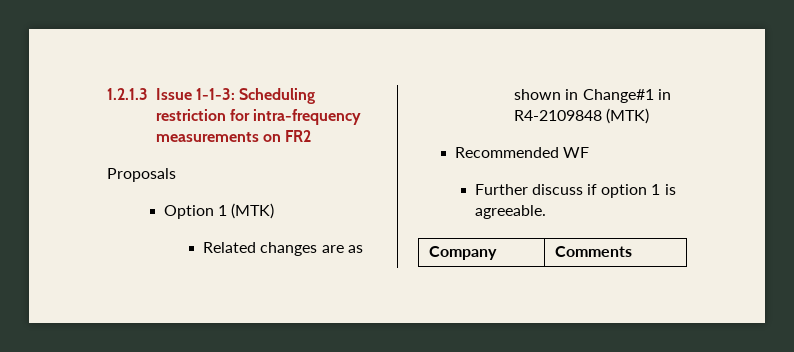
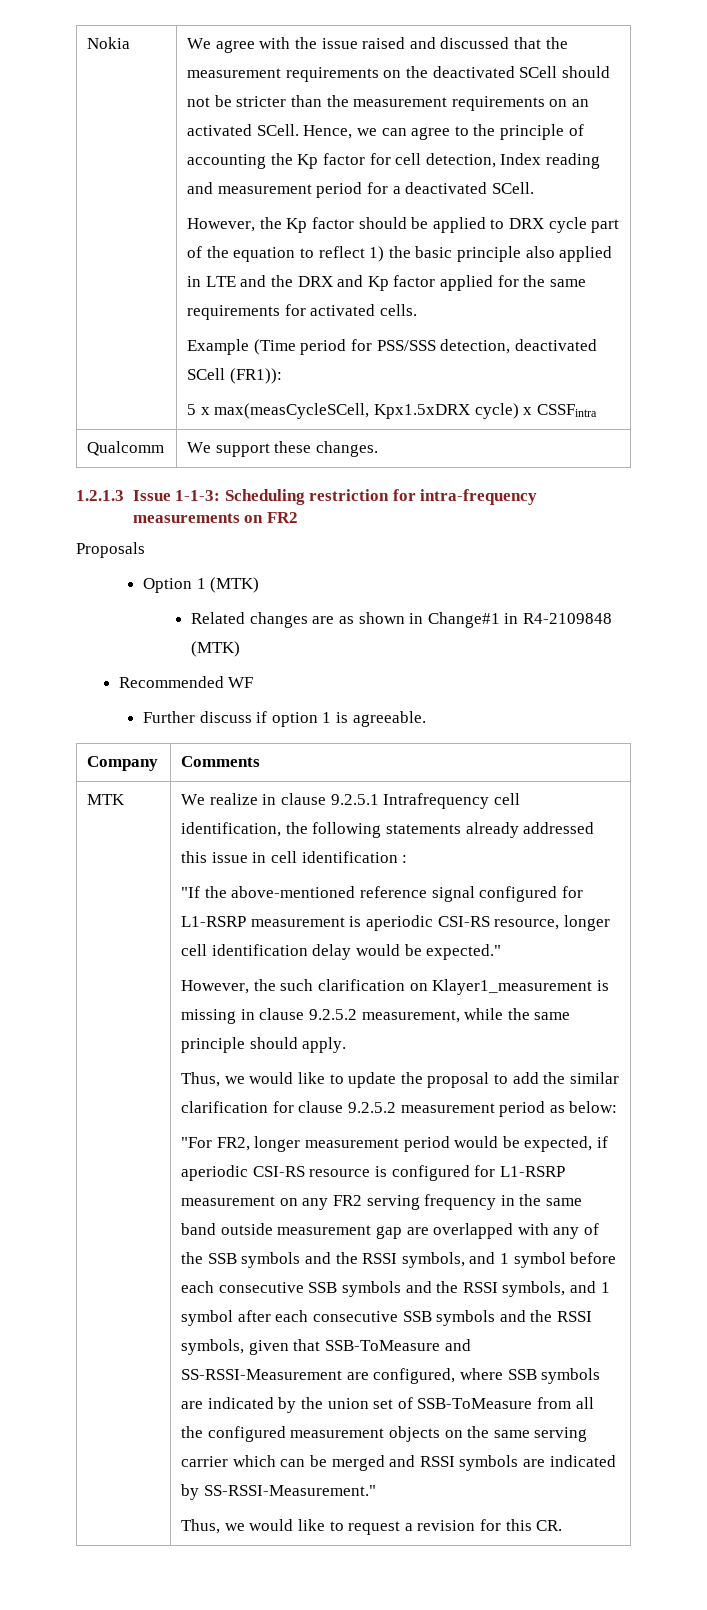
(107, 94) none -> [87,37,131,49] [187,37,568,53] [187,66,610,82] [187,95,589,111] [187,124,584,140] [187,153,600,169] [187,182,534,198] [187,217,620,233] [187,246,613,262] [187,275,586,291] [187,304,418,320] [187,339,597,355] [187,368,282,384] [187,403,597,419] [87,441,165,456] [187,441,379,457] Nokia | We agree with the issue raised and discussed that the measurement requirements on the deactivated SCell should not be stricter than the measurement requirements on an activated SCell. Hence, we can agree to the principle of accounting the Kp factor for cell detection, Index reading and measurement period for a deactivated SCell. // However, the Kp factor should be applied to DRX cycle part of the equation to reflect 1) the basic principle also applied in LTE and the DRX and Kp factor applied for the same requirements for activated cells. // Example (Time period for PSS/SSS detection, deactivated SCell (FR1)): // 5 x max(measCycleSCell, Kpx1.5xDRX cycle) x CSSFintra // Qualcomm | We support these changes. //
(632, 251) none -> [87,794,126,805] [181,793,520,809] [181,822,595,838] [181,851,408,863] [181,886,583,902] [181,915,610,931] [181,944,502,960] [181,979,609,995] [181,1008,571,1024] [181,1037,347,1053] [181,1072,619,1088] [181,1101,618,1117] [181,1136,608,1152] [181,1165,565,1181] [181,1194,582,1210] [181,1223,599,1239] [181,1252,617,1268] [181,1281,610,1297] [181,1310,592,1326] [181,1339,471,1355] [181,1368,601,1384] [181,1397,594,1413] [181,1426,588,1442] [181,1455,616,1471] [181,1484,376,1500] [181,1519,563,1535] // MTK | We realize in clause 9.2.5.1 Intrafrequency cell identification, the following statements already addressed this issue in cell identification : // "If the above-mentioned reference signal configured for L1-RSRP measurement is aperiodic CSI-RS resource, longer cell identification delay would be expected." // However, the such clarification on Klayer1_measurement is missing in clause 9.2.5.2 measurement, while the same principle should apply. // Thus, we would like to update the proposal to add the similar clarification for clause 9.2.5.2 measurement period as below: // "For FR2, longer measurement period would be expected, if aperiodic CSI-RS resource is configured for L1-RSRP measurement on any FR2 serving frequency in the same band outside measurement gap are overlapped with any of the SSB symbols and the RSSI symbols, and 1 symbol before each consecutive SSB symbols and the RSSI symbols, and 1 symbol after each consecutive SSB symbols and the RSSI symbols, given that SSB-ToMeasure and SS-RSSI-Measurement are configured, where SSB symbols are indicated by the union set of SSB-ToMeasure from all the configured measurement objects on the same serving carrier which can be merged and RSSI symbols are indicated by SS-RSSI-Measurement." // Thus, we would like to request a revision for this CR.

